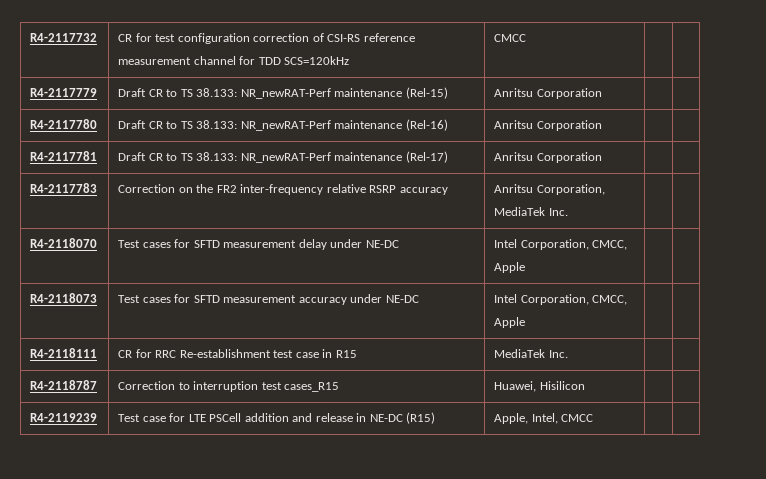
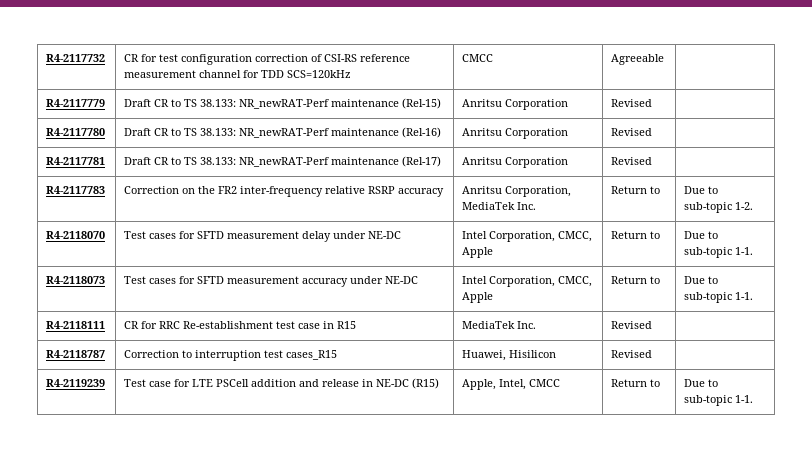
(527, 38) none -> [611,54,665,65] Agreeable
(602, 93) none -> [611,99,653,107] Revised
(602, 125) none -> [611,128,653,136] Revised
(602, 157) none -> [611,157,653,165] Revised
(568, 212) | -> [611,186,661,194] [684,186,719,194] [684,202,754,213] Return to | Due to sub-topic 1-2.
(526, 267) | -> [611,231,661,239] [684,231,719,239] [684,247,754,258] Return to | Due to sub-topic 1-1.
(526, 322) | -> [611,276,661,284] [684,276,719,284] [684,292,754,303] Return to | Due to sub-topic 1-1.
(568, 354) none -> [611,321,653,329] Revised
(585, 385) none -> [611,350,653,358] Revised
(594, 418) | -> [611,379,661,387] [684,379,719,387] [684,395,754,406] Return to | Due to sub-topic 1-1.

